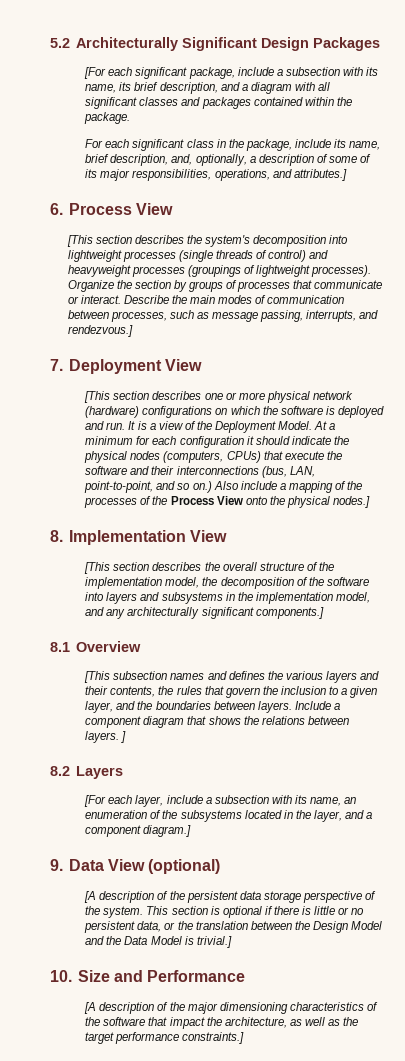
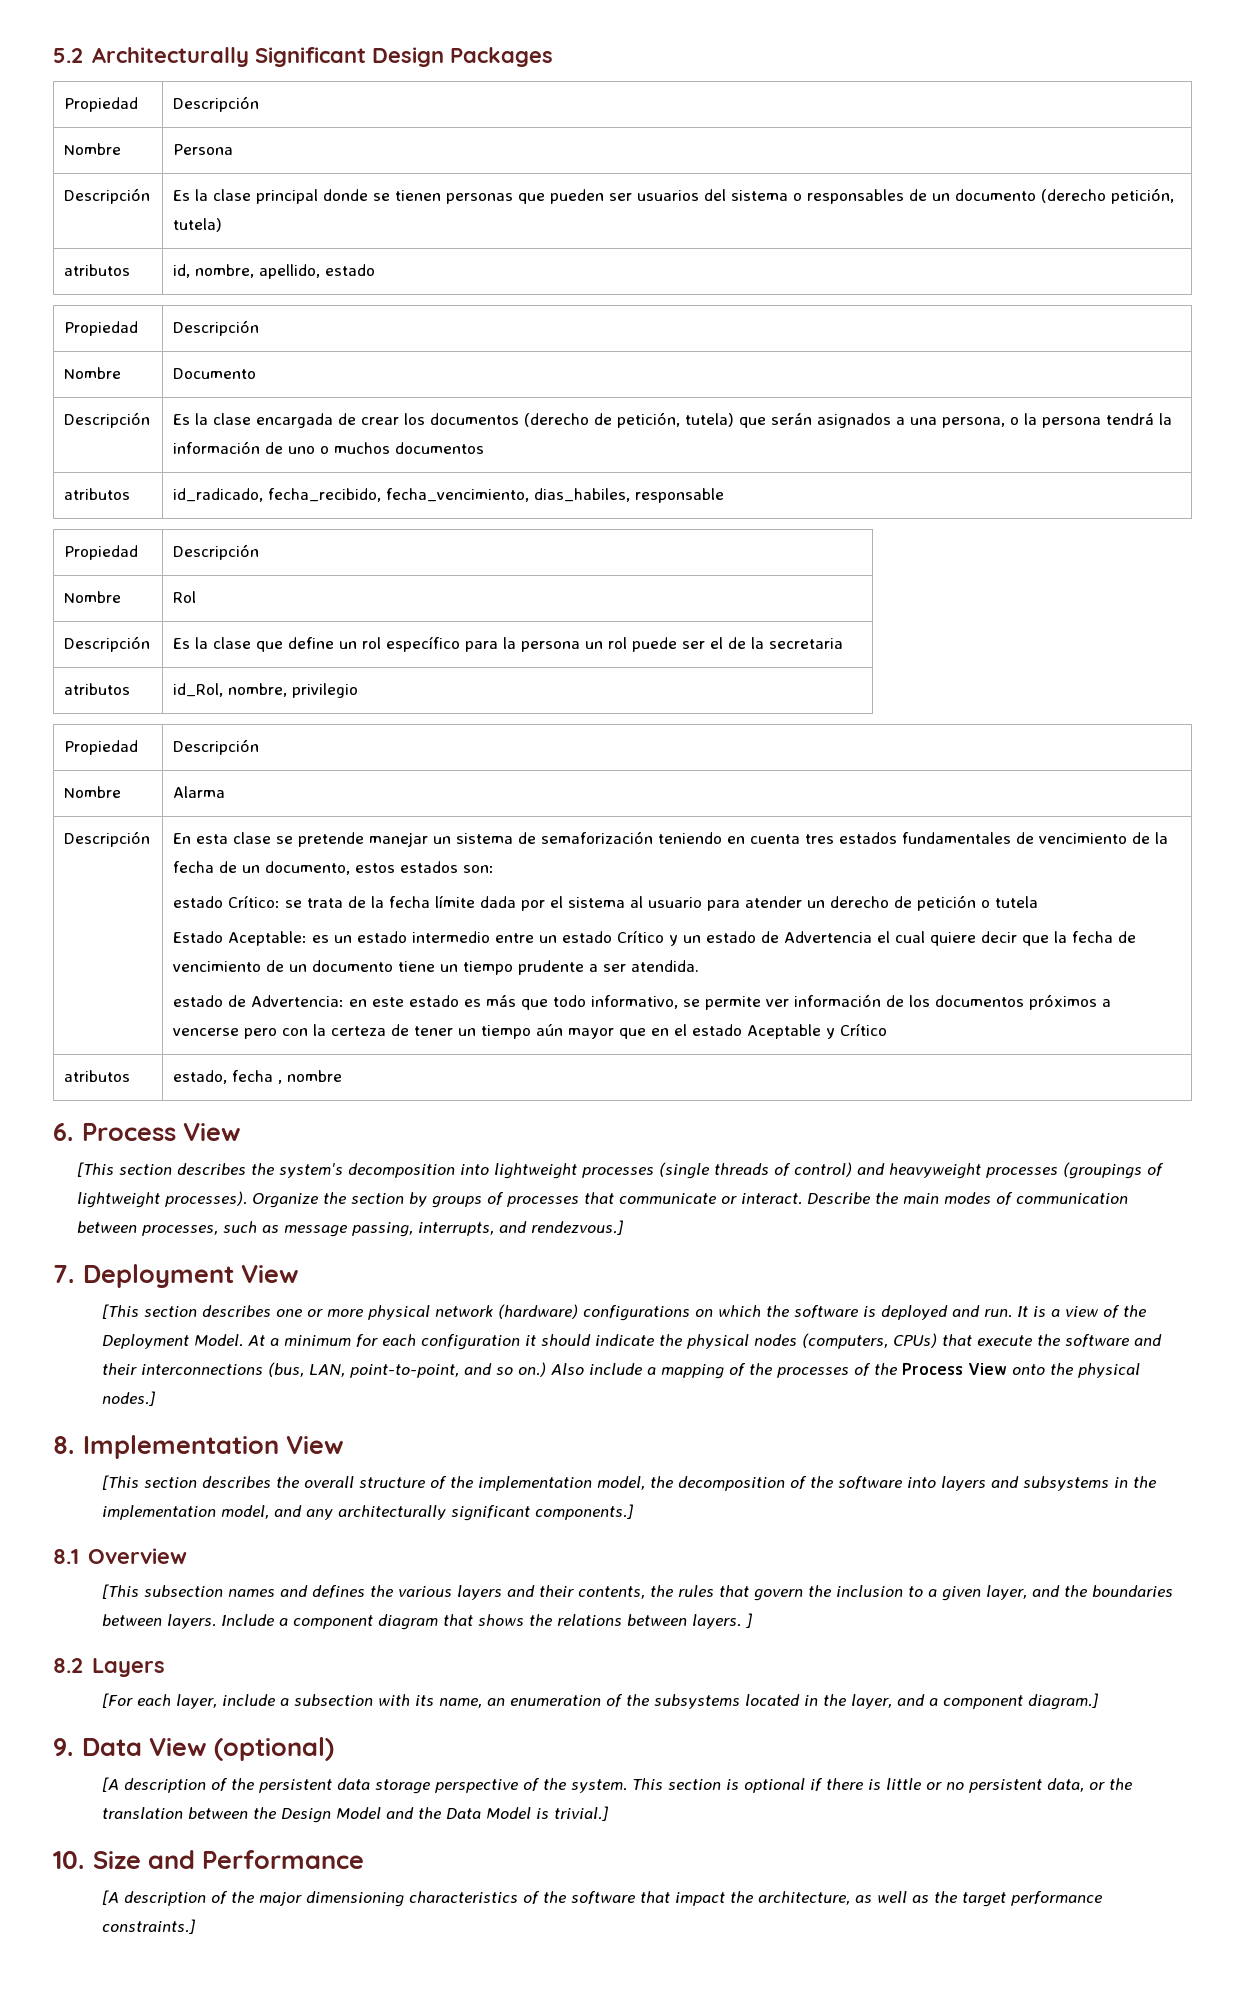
[84,67,379,79] [85,82,331,94] [85,97,352,109] [84,112,131,124] [85,139,381,151] [85,154,372,166] [85,169,347,181] // [For each significant package, include a subsection with its name, its brief description, and a diagram with all significant classes and packages contained within the package. // For each significant class in the package, include its name, brief description, and, optionally, a description of some of its major responsibilities, operations, and attributes.] -> [64,97,139,112] [173,96,260,112] [64,143,122,155] [173,144,234,155] [64,188,151,204] [173,188,1175,204] [173,218,223,232] [64,264,131,276] [173,264,376,279] [64,321,139,336] [173,320,260,336] [64,367,122,379] [173,368,257,379] [64,412,151,428] [173,412,1173,428] [173,441,485,454] [64,488,131,500] [173,488,725,503] [64,545,139,560] [173,544,260,560] [64,591,122,603] [173,591,197,603] [64,636,151,652] [173,636,844,652] [64,683,131,695] [173,683,359,698] [64,740,139,755] [173,739,260,755] [64,786,122,798] [173,786,226,798] [64,831,151,847] [173,831,1169,847] [173,861,495,875] [173,895,1039,911] [173,930,1137,946] [173,960,700,975] [173,994,1112,1010] [173,1023,888,1039] [64,1070,131,1082] [173,1070,343,1084] // Propiedad | Descripción // Nombre | Persona // Descripción | Es la clase principal donde se tienen personas que pueden ser usuarios del sistema o responsables de un documento (derecho petición, tutela) // atributos | id, nombre, apellido, estado // Propiedad | Descripción // Nombre | Documento // Descripción | Es la clase encargada de crear los documentos (derecho de petición, tutela) que serán asignados a una persona, o la persona tendrá la información de uno o muchos documentos // atributos | id_radicado, fecha_recibido, fecha_vencimiento, dias_habiles, responsable // Propiedad | Descripción // Nombre | Rol // Descripción | Es la clase que define un rol específico para la persona un rol puede ser el de la secretaria // atributos | id_Rol, nombre, privilegio // Propiedad | Descripción // Nombre | Alarma // Descripción | En esta clase se pretende manejar un sistema de semaforización teniendo en cuenta tres estados fundamentales de vencimiento de la fecha de un documento, estos estados son: // estado Crítico: se trata de la fecha límite dada por el sistema al usuario para atender un derecho de petición o tutela // Estado Aceptable: es un estado intermedio entre un estado Crítico y un estado de Advertencia el cual quiere decir que la fecha de vencimiento de un documento tiene un tiempo prudente a ser atendida. // estado de Advertencia: en este estado es más que todo informativo, se permite ver información de los documentos próximos a vencerse pero con la certeza de tener un tiempo aún mayor que en el estado Aceptable y Crítico // atributos | estado, fecha , nombre

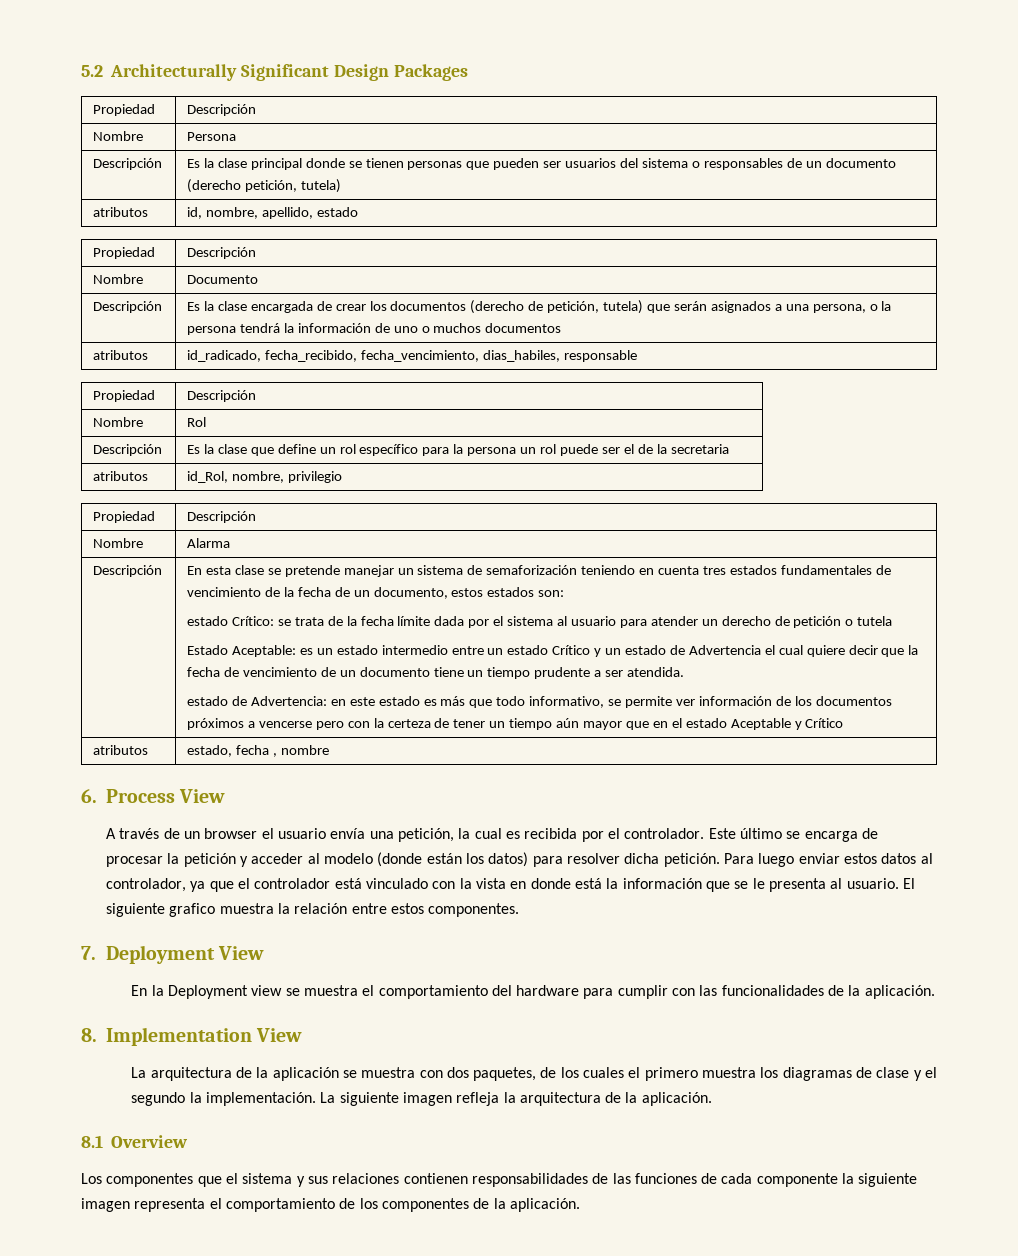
[77,1162,1165,1179] [77,1191,1129,1208] [77,1220,624,1237] [53,1264,299,1288] [101,1304,1146,1321] [101,1333,1162,1350] [101,1362,1140,1379] [101,1391,155,1406] [53,1435,344,1459] [101,1475,1156,1491] [101,1504,633,1521] [53,1548,187,1564] [101,1584,1173,1601] [101,1613,752,1630] [53,1658,165,1677] [101,1693,1098,1710] [53,1737,334,1761] [101,1777,1132,1794] [101,1806,608,1823] [53,1850,364,1869] [101,1890,1102,1907] [101,1919,195,1934] [This section describes the system's decomposition into lightweight processes (single threads of control) and heavyweight processes (groupings of lightweight processes). Organize the section by groups of processes that communicate or interact. Describe the main modes of communication between processes, such as message passing, interrupts, and rendezvous.] // 7. Deployment View // [This section describes one or more physical network (hardware) configurations on which the software is deployed and run. It is a view of the Deployment Model. At a minimum for each configuration it should indicate the physical nodes (computers, CPUs) that execute the software and their interconnections (bus, LAN, point-to-point, and so on.) Also include a mapping of the processes of the Process View onto the physical nodes.] // 8. Implementation View // [This section describes the overall structure of the implementation model, the decomposition of the software into layers and subsystems in the implementation model, and any architecturally significant components.] // 8.1 Overview // [This subsection names and defines the various layers and their contents, the rules that govern the inclusion to a given layer, and the boundaries between layers. Include a component diagram that shows the relations between layers. ] // 8.2 Layers // [For each layer, include a subsection with its name, an enumeration of the subsystems located in the layer, and a component diagram.] // 9. Data View (optional) // [A description of the persistent data storage perspective of the system. This section is optional if there is little or no persistent data, or the translation between the Design Model and the Data Model is trivial.] // 10. Size and Performance // [A description of the major dimensioning characteristics of the software that impact the architecture, as well as the target performance constraints.] -> [106,828,878,842] [106,852,933,867] [106,878,915,892] [106,903,520,917] [81,945,265,964] [131,985,935,999] [81,1027,303,1046] [131,1067,937,1081] [131,1092,712,1106] [81,1135,188,1148] [81,1173,918,1187] [81,1198,580,1212] A través de un browser el usuario envía una petición, la cual es recibida por el controlador. Este último se encarga de procesar la petición y acceder al modelo (donde están los datos) para resolver dicha petición. Para luego enviar estos datos al controlador, ya que el controlador está vinculado con la vista en donde está la información que se le presenta al usuario. El siguiente grafico muestra la relación entre estos componentes. // 7. Deployment View // En la Deployment view se muestra el comportamiento del hardware para cumplir con las funcionalidades de la aplicación. // 8. Implementation View // La arquitectura de la aplicación se muestra con dos paquetes, de los cuales el primero muestra los diagramas de clase y el segundo la implementación. La siguiente imagen refleja la arquitectura de la aplicación. // 8.1 Overview // Los componentes que el sistema y sus relaciones contienen responsabilidades de las funciones de cada componente la siguiente imagen representa el comportamiento de los componentes de la aplicación.

